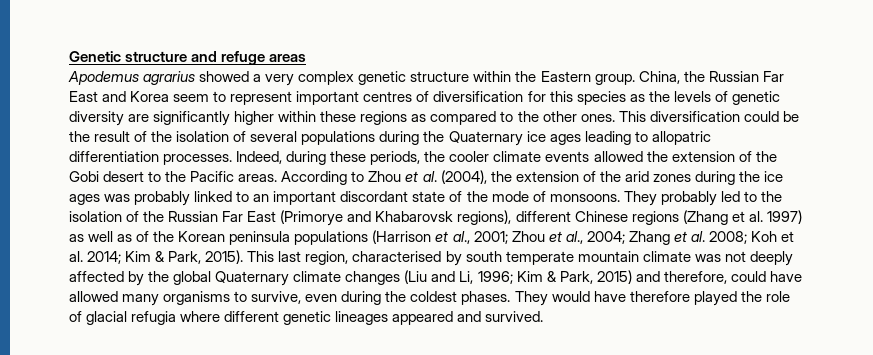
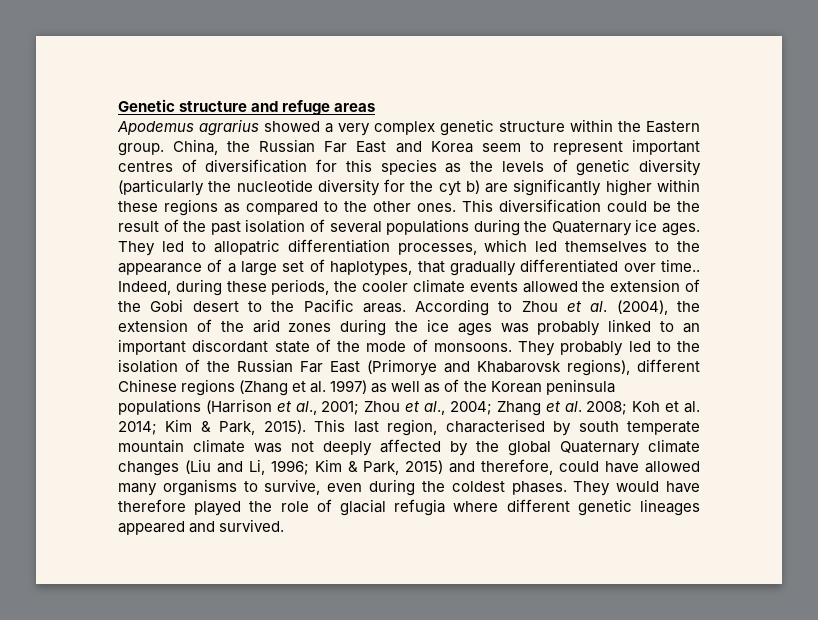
(124, 118) none -> [118,179,480,196] (particularly the nucleotide diversity for the cyt b)
(173, 136) none -> [210,221,241,235] past
[549,131,711,145] [69,151,233,165] ages leading to allopatric differentiation processes. -> [662,223,700,236] [118,239,700,256] [118,259,701,276] ages. They led to allopatric differentiation processes, which led themselves to the appearance of a large set of haplotypes, that gradually differentiated over time..

